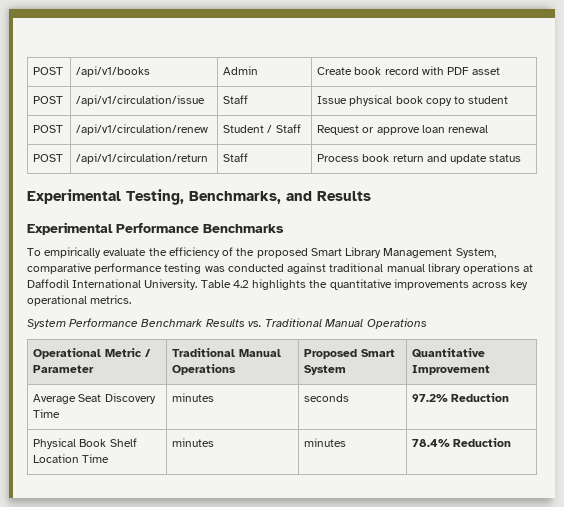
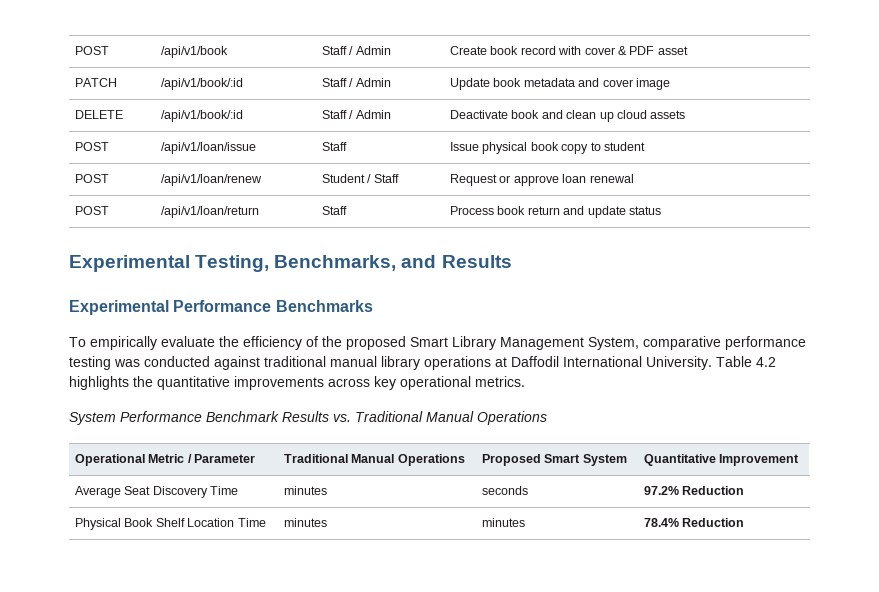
[33,67,64,75] [76,66,151,77] POST | /api/v1/books | -> [75,46,110,55] [161,46,229,58] [322,46,354,55] POST | /api/v1/book | Staff /
(444, 70) none -> [584,46,627,55] cover &
[33,96,64,104] [76,95,206,106] // POST | /api/v1/circulation/issue -> [75,78,118,87] [161,78,244,90] [322,78,391,87] [450,78,670,90] [75,110,124,119] [161,110,244,122] [322,110,391,119] [450,110,686,122] [75,142,110,151] [161,142,257,154] // PATCH | /api/v1/book/:id | Staff / Admin | Update book metadata and cover image // DELETE | /api/v1/book/:id | Staff / Admin | Deactivate book and clean up cloud assets // POST | /api/v1/loan/issue
[76,124,209,135] /api/v1/circulation/renew -> [161,174,263,186] /api/v1/loan/renew
[76,153,209,164] /api/v1/circulation/return -> [161,206,260,218] /api/v1/loan/return

